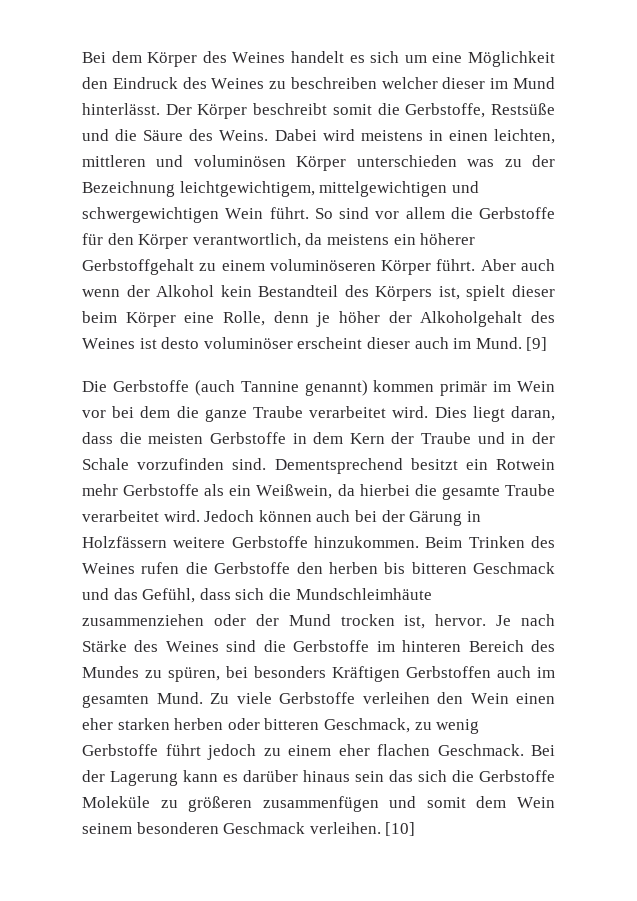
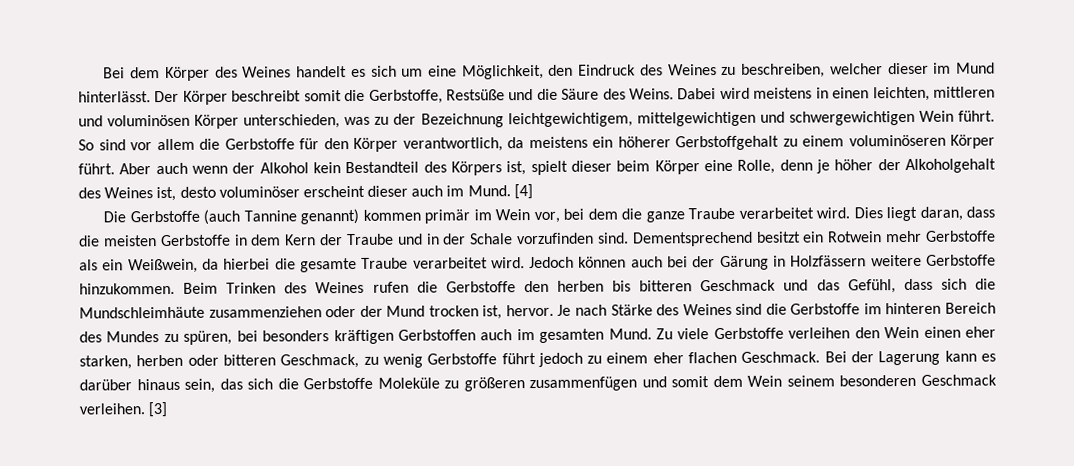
[468,51,556,67] Möglichkeit -> [461,64,544,80] Möglichkeit,
[290,77,377,89] beschreiben -> [741,63,826,78] beschreiben,
[356,155,457,167] unterschieden -> [243,114,341,129] unterschieden,
[139,338,157,349] ist -> [156,186,177,202] ist,
[526,337,548,351] [9] -> [513,184,533,200] [4]
[82,410,106,418] vor -> [533,211,560,224] vor,
[332,666,400,682] Kräftigen -> [333,329,394,345] kräftigen
[117,718,170,730] starken -> [79,355,132,370] starken,
[355,771,384,782] sein -> [184,378,216,393] sein,
[385,822,416,836] [10] -> [148,401,168,418] [3]

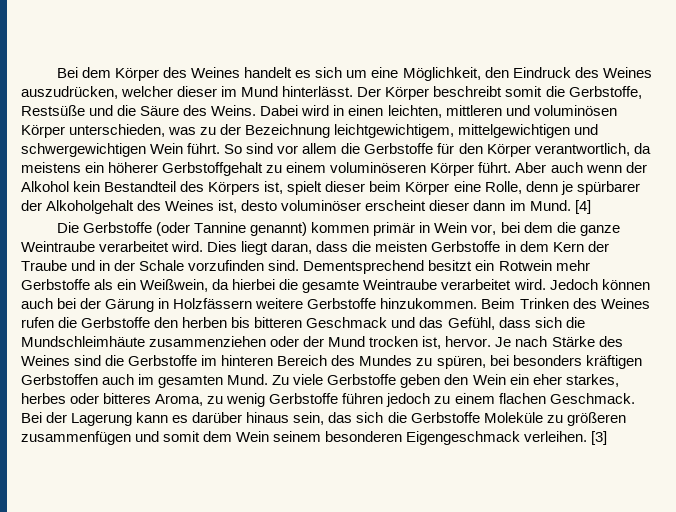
[721,63,826,78] zu beschreiben, -> [21,86,118,99] auszudrücken,
[753,87,813,99] meistens -> (330, 110) none
[834,159,874,171] höher -> [576,181,640,195] spürbarer
[411,185,444,197] auch -> [473,200,506,211] dann
[203,209,241,225] (auch -> [156,222,191,236] (oder
[473,209,492,221] im -> [419,222,431,233] in
[688,207,736,220] Traube -> [21,241,95,252] Weintraube
[361,257,409,269] Traube -> [363,279,438,290] Weintraube
[788,327,851,339] verleihen -> [400,374,441,388] geben
[923,326,997,338] [79,353,360,370] einen eher starken, herben oder bitteren Geschmack, -> [509,374,619,387] [21,393,204,406] ein eher starkes, herbes oder bitteres Aroma,
[501,353,536,365] führt -> [342,393,384,404] führen
[652,352,684,364] eher -> (495, 398) none
[920,374,997,386] Geschmack -> [406,431,521,445] Eigengeschmack

